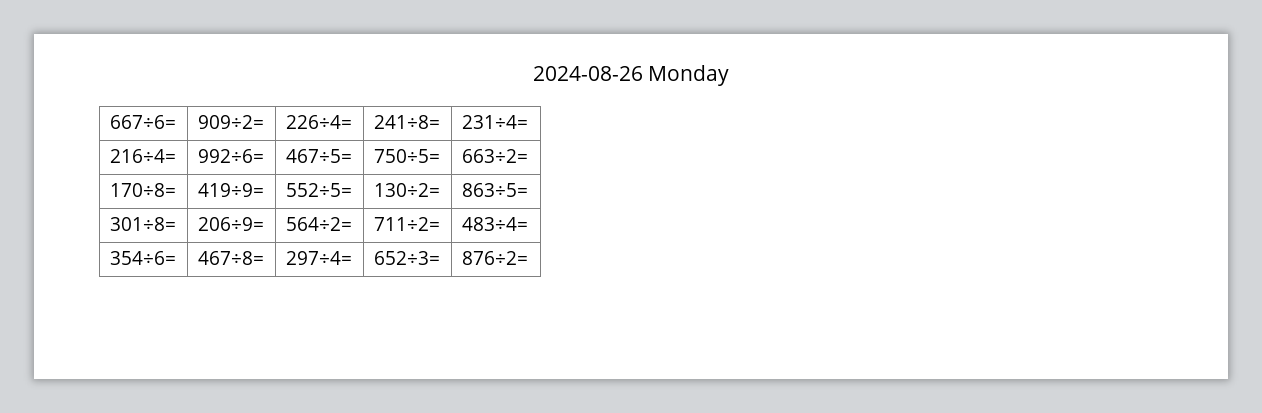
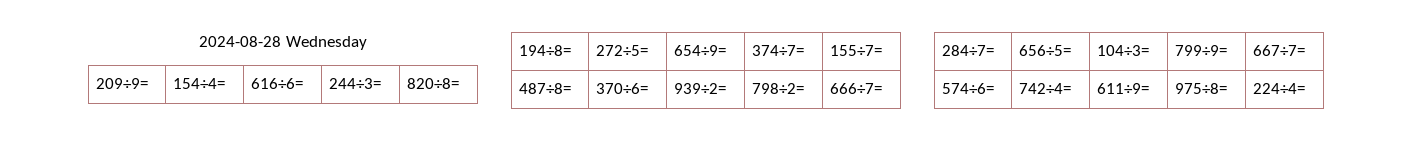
[532,65,730,86] [109,115,176,129] [197,115,264,129] [285,115,352,129] [373,115,440,129] [461,115,528,129] [109,149,176,163] [197,149,264,163] [285,149,352,163] [373,149,440,163] [461,149,528,163] [109,183,176,197] [197,183,264,197] [285,183,352,197] [373,183,440,197] [461,183,528,197] [109,217,176,231] [197,217,264,231] [285,217,352,231] [373,217,440,231] [461,217,528,231] [109,251,176,265] [197,251,264,265] [285,251,352,265] [373,251,440,265] [461,251,528,265] 2024-08-26 Monday // 667÷6= | 909÷2= | 226÷4= | 241÷8= | 231÷4= // 216÷4= | 992÷6= | 467÷5= | 750÷5= | 663÷2= // 170÷8= | 419÷9= | 552÷5= | 130÷2= | 863÷5= // 301÷8= | 206÷9= | 564÷2= | 711÷2= | 483÷4= // 354÷6= | 467÷8= | 297÷4= | 652÷3= | 876÷2= -> [199,36,367,50] [95,78,148,89] [172,78,225,89] [250,78,303,89] [328,78,381,89] [406,78,459,89] [518,45,571,56] [595,45,648,56] [673,45,726,56] [751,45,804,56] [829,45,882,56] [518,83,571,94] [595,83,648,94] [673,83,726,94] [751,83,804,94] [829,83,882,94] [941,45,994,56] [1018,45,1071,56] [1096,45,1149,56] [1174,45,1227,56] [1252,45,1305,56] [941,83,994,94] [1018,83,1071,94] [1096,83,1149,94] [1174,83,1227,94] [1252,83,1305,94] 2024-08-28 Wednesday // 209÷9= | 154÷4= | 616÷6= | 244÷3= | 820÷8= // 194÷8= | 272÷5= | 654÷9= | 374÷7= | 155÷7= // 487÷8= | 370÷6= | 939÷2= | 798÷2= | 666÷7= // 284÷7= | 656÷5= | 104÷3= | 799÷9= | 667÷7= // 574÷6= | 742÷4= | 611÷9= | 975÷8= | 224÷4=

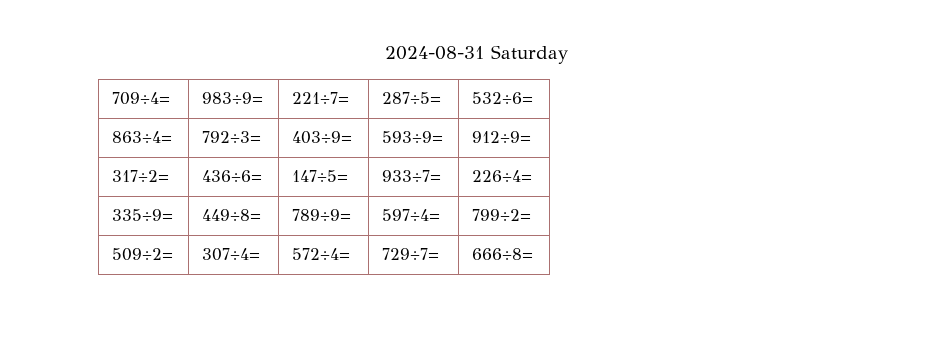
[199,36,367,50] [95,78,148,89] [172,78,225,89] [250,78,303,89] [328,78,381,89] [406,78,459,89] [518,45,571,56] [595,45,648,56] [673,45,726,56] [751,45,804,56] [829,45,882,56] [518,83,571,94] [595,83,648,94] [673,83,726,94] [751,83,804,94] [829,83,882,94] [941,45,994,56] [1018,45,1071,56] [1096,45,1149,56] [1174,45,1227,56] [1252,45,1305,56] [941,83,994,94] [1018,83,1071,94] [1096,83,1149,94] [1174,83,1227,94] [1252,83,1305,94] 2024-08-28 Wednesday // 209÷9= | 154÷4= | 616÷6= | 244÷3= | 820÷8= // 194÷8= | 272÷5= | 654÷9= | 374÷7= | 155÷7= // 487÷8= | 370÷6= | 939÷2= | 798÷2= | 666÷7= // 284÷7= | 656÷5= | 104÷3= | 799÷9= | 667÷7= // 574÷6= | 742÷4= | 611÷9= | 975÷8= | 224÷4= -> [384,45,568,64] [112,92,171,105] [202,92,264,104] [292,92,350,104] [382,92,442,104] [472,92,534,104] [112,131,173,143] [202,131,262,143] [292,131,353,144] [382,131,444,143] [472,131,532,143] [112,170,170,182] [202,170,263,182] [292,170,349,182] [382,170,442,182] [472,170,533,182] [112,209,174,221] [202,209,262,221] [292,209,352,221] [382,209,441,221] [472,209,532,221] [112,248,174,261] [202,248,261,261] [292,248,351,260] [382,248,440,260] [472,248,534,260] 2024-08-31 Saturday // 709÷4= | 983÷9= | 221÷7= | 287÷5= | 532÷6= // 863÷4= | 792÷3= | 403÷9= | 593÷9= | 912÷9= // 317÷2= | 436÷6= | 147÷5= | 933÷7= | 226÷4= // 335÷9= | 449÷8= | 789÷9= | 597÷4= | 799÷2= // 509÷2= | 307÷4= | 572÷4= | 729÷7= | 666÷8=

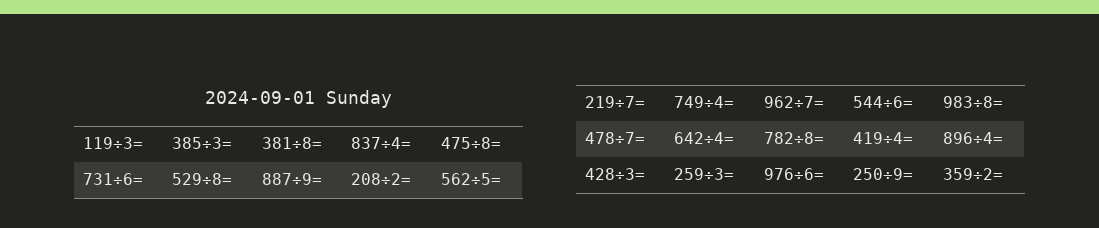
[384,45,568,64] [112,92,171,105] [202,92,264,104] [292,92,350,104] [382,92,442,104] [472,92,534,104] [112,131,173,143] [202,131,262,143] [292,131,353,144] [382,131,444,143] [472,131,532,143] [112,170,170,182] [202,170,263,182] [292,170,349,182] [382,170,442,182] [472,170,533,182] [112,209,174,221] [202,209,262,221] [292,209,352,221] [382,209,441,221] [472,209,532,221] [112,248,174,261] [202,248,261,261] [292,248,351,260] [382,248,440,260] [472,248,534,260] 2024-08-31 Saturday // 709÷4= | 983÷9= | 221÷7= | 287÷5= | 532÷6= // 863÷4= | 792÷3= | 403÷9= | 593÷9= | 912÷9= // 317÷2= | 436÷6= | 147÷5= | 933÷7= | 226÷4= // 335÷9= | 449÷8= | 789÷9= | 597÷4= | 799÷2= // 509÷2= | 307÷4= | 572÷4= | 729÷7= | 666÷8= -> [205,90,392,108] [82,137,143,149] [171,137,232,149] [261,137,322,149] [350,137,411,149] [440,137,501,149] [82,173,143,185] [171,173,232,185] [261,173,322,185] [350,173,411,185] [440,173,501,185] [584,96,645,108] [673,96,734,108] [763,96,824,108] [852,96,913,108] [942,96,1003,108] [584,132,645,144] [673,132,734,144] [763,132,824,144] [852,132,913,144] [942,132,1003,144] [584,168,645,180] [673,168,734,180] [763,168,824,180] [852,168,913,180] [942,168,1003,180] 2024-09-01 Sunday // 119÷3= | 385÷3= | 381÷8= | 837÷4= | 475÷8= // 731÷6= | 529÷8= | 887÷9= | 208÷2= | 562÷5= // 219÷7= | 749÷4= | 962÷7= | 544÷6= | 983÷8= // 478÷7= | 642÷4= | 782÷8= | 419÷4= | 896÷4= // 428÷3= | 259÷3= | 976÷6= | 250÷9= | 359÷2=

